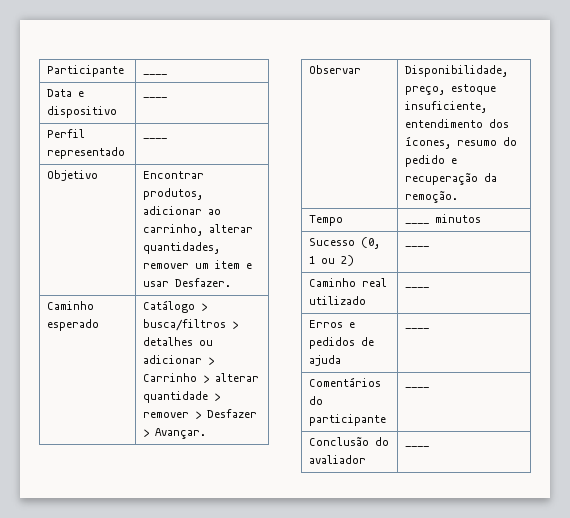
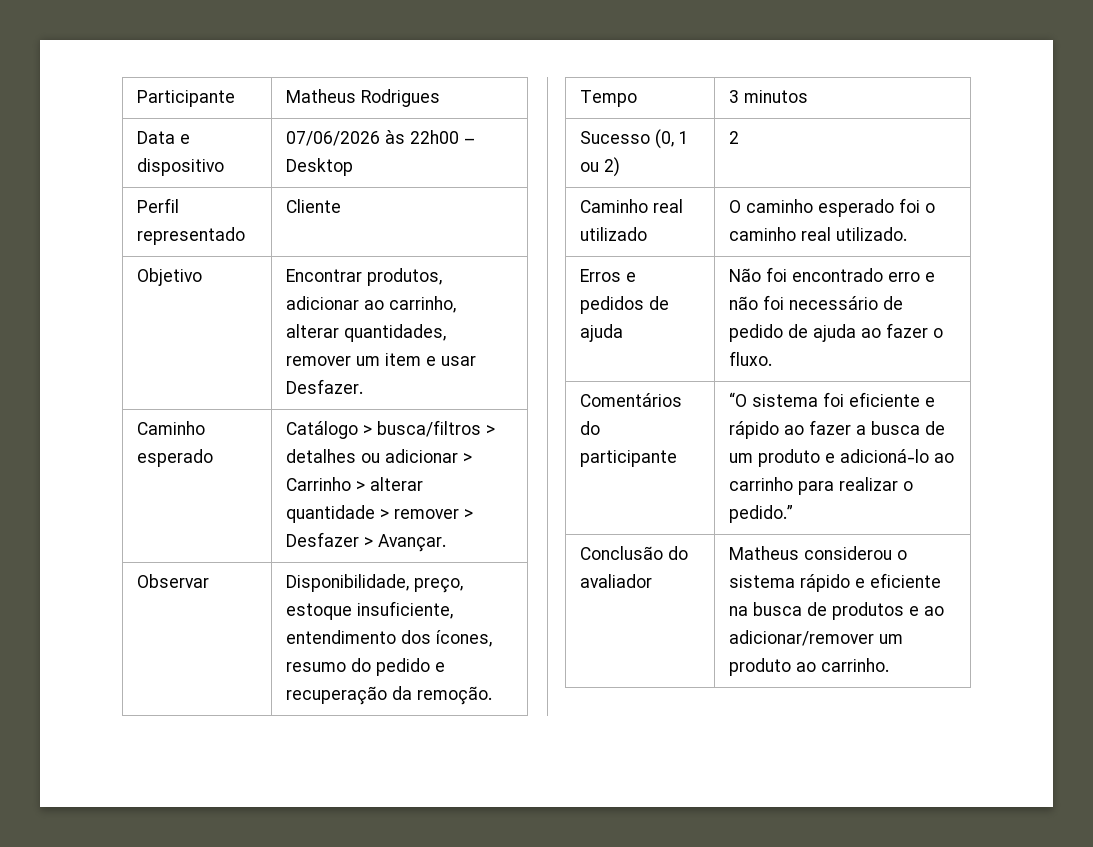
[143,74,168,75] ____ -> [286,89,441,107] Matheus Rodrigues
[143,97,168,98] ____ -> [286,130,476,146] [286,158,354,176] 07/06/2026 às 22h00 – Desktop
[143,138,168,139] ____ -> [286,199,342,213] Cliente
[405,223,430,224] ____ -> [729,90,740,103] 3
[405,246,430,247] ____ -> [729,131,740,144] 2
[405,287,430,288] ____ -> [729,198,936,217] [729,227,908,241] O caminho esperado foi o caminho real utilizado.
[405,328,430,329] [309,377,382,387] [309,396,324,405] [309,414,387,426] [405,387,430,388] [309,437,390,446] [309,455,367,464] [405,446,430,447] ____ // Comentários do participante | ____ // Conclusão do avaliador | ____ -> [729,267,936,282] [729,295,904,310] [729,323,944,342] [729,351,773,366] [580,393,683,407] [580,421,601,435] [580,450,678,467] [729,392,936,407] [729,420,946,439] [729,449,955,467] [729,477,914,495] [729,505,794,523] [580,546,689,560] [580,574,653,588] [729,546,908,560] [729,573,942,592] [729,602,945,620] [729,630,904,646] [729,658,890,676] Não foi encontrado erro e não foi necessário de pedido de ajuda ao fazer o fluxo. // Comentários do participante | “O sistema foi eficiente e rápido ao fazer a busca de um produto e adicioná-lo ao carrinho para realizar o pedido.” // Conclusão do avaliador | Matheus considerou o sistema rápido e eficiente na busca de produtos e ao adicionar/remover um produto ao carrinho.

